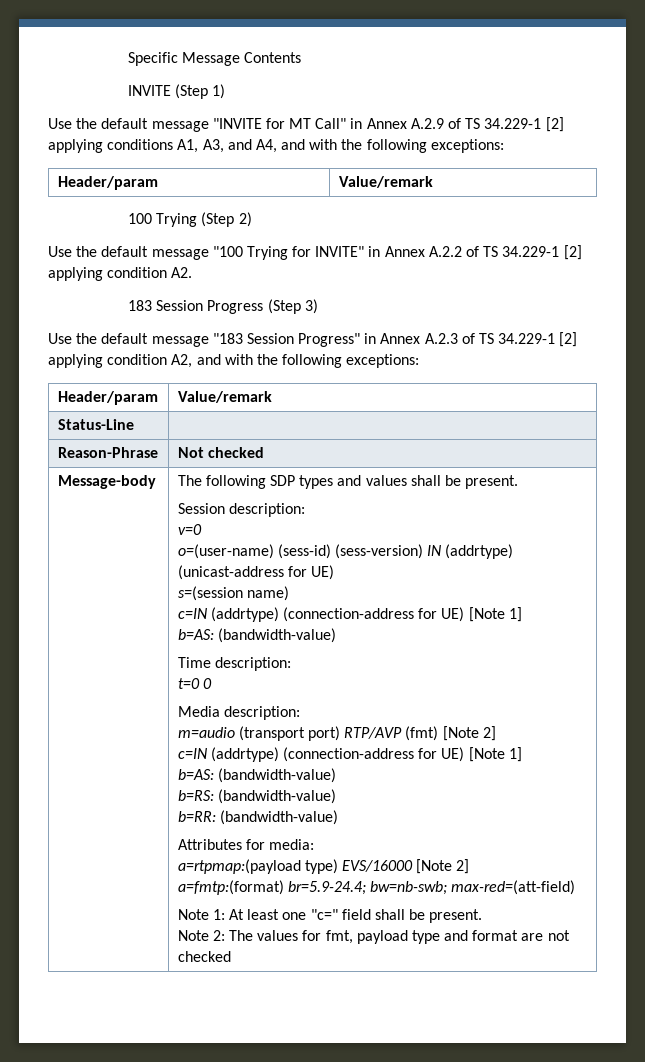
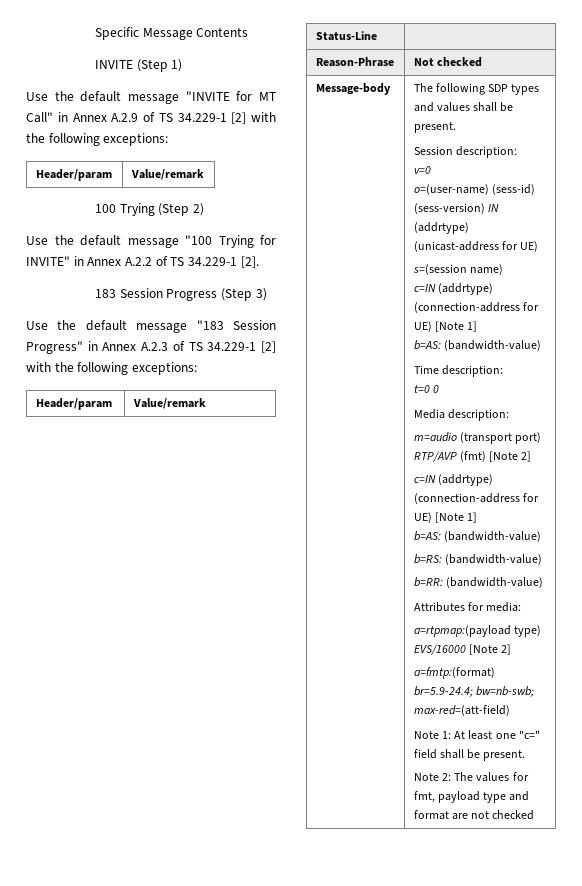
[48,139,306,153] applying conditions A1, A3, and A4, and -> (247, 118) none
[563,245,582,260] [48,267,193,281] [2] applying condition A2. -> [240,256,259,268] [2].
[48,354,221,368] applying condition A2, and -> (276, 347) none

